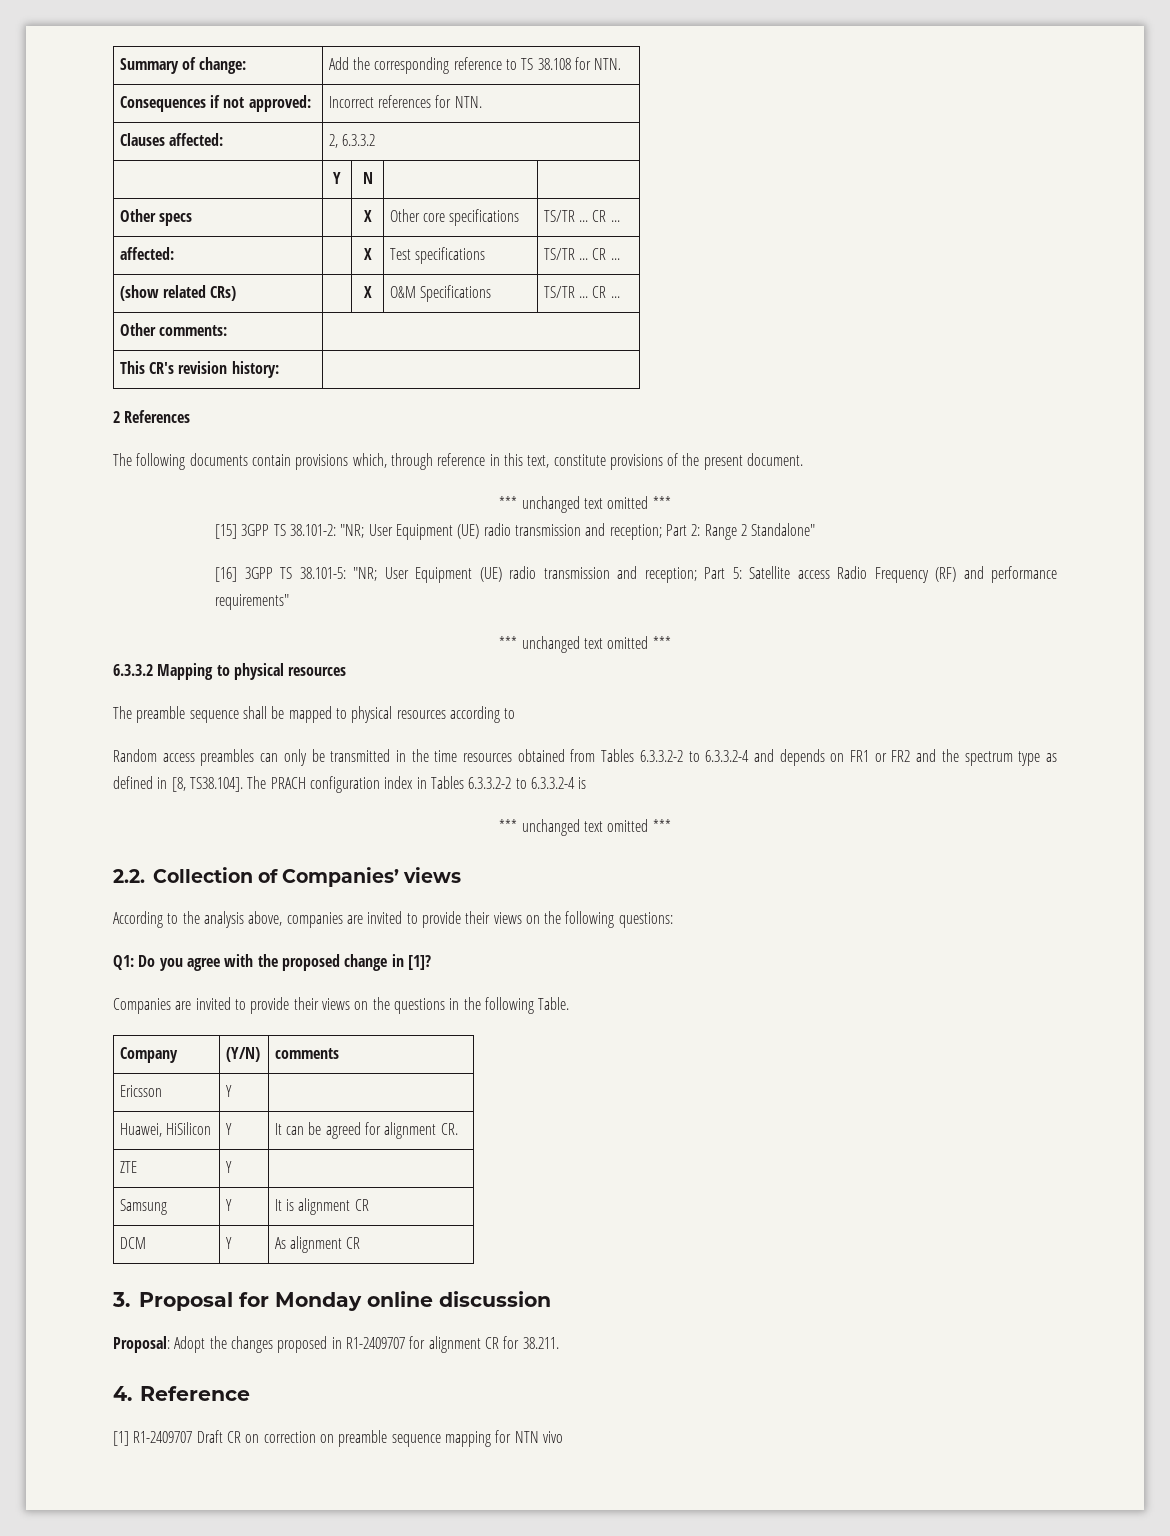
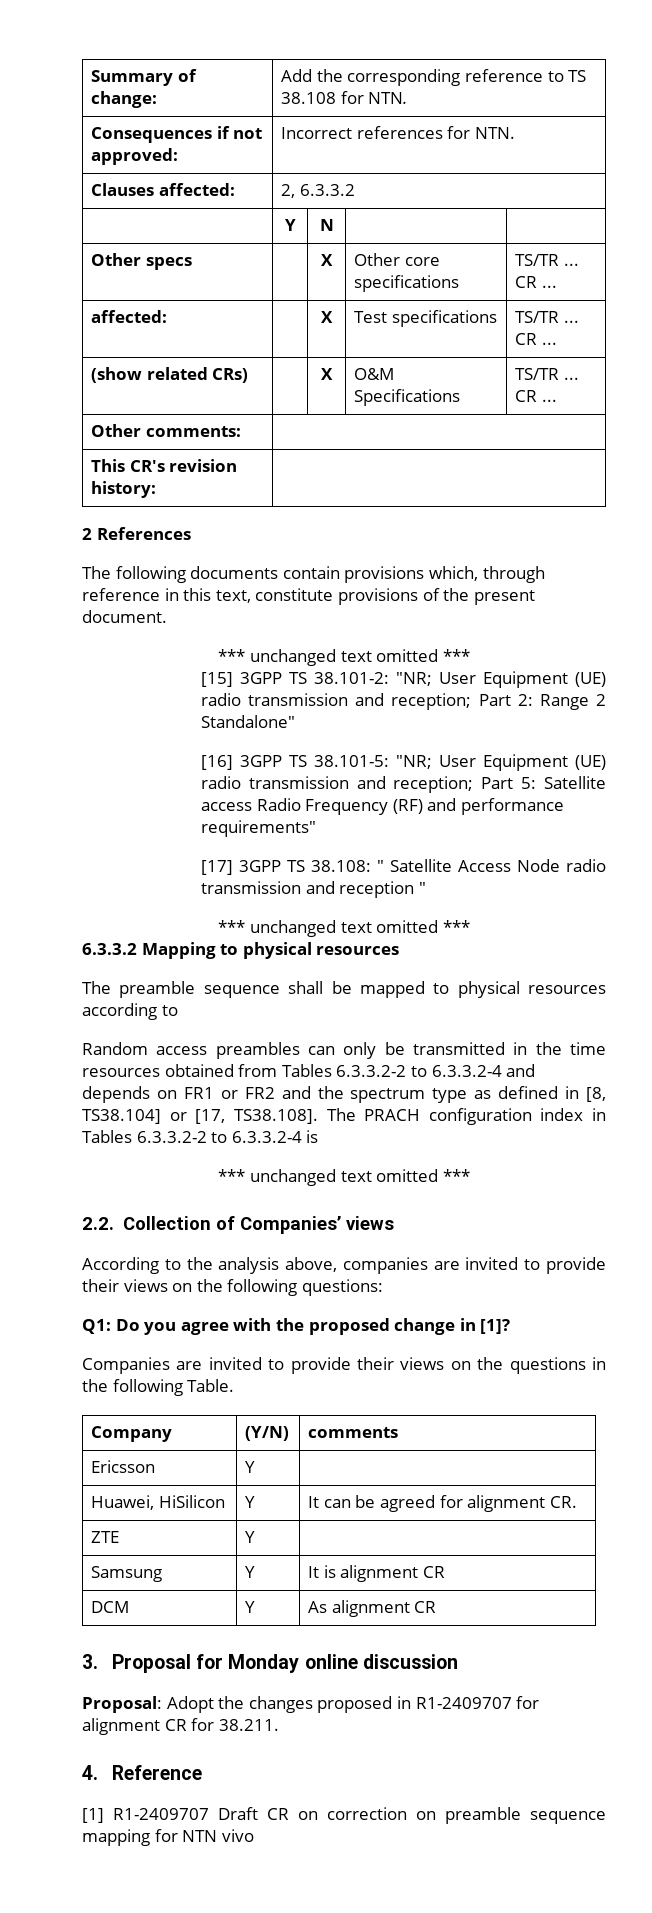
(290, 602) none -> [200,859,606,875] [200,881,426,898] // [17] 3GPP TS 38.108: " Satellite Access Node radio transmission and reception "
[189,777,243,792] TS38.104]. -> [82,1109,318,1124] TS38.104] or [17, TS38.108].

